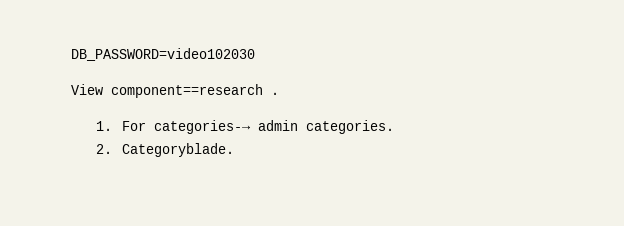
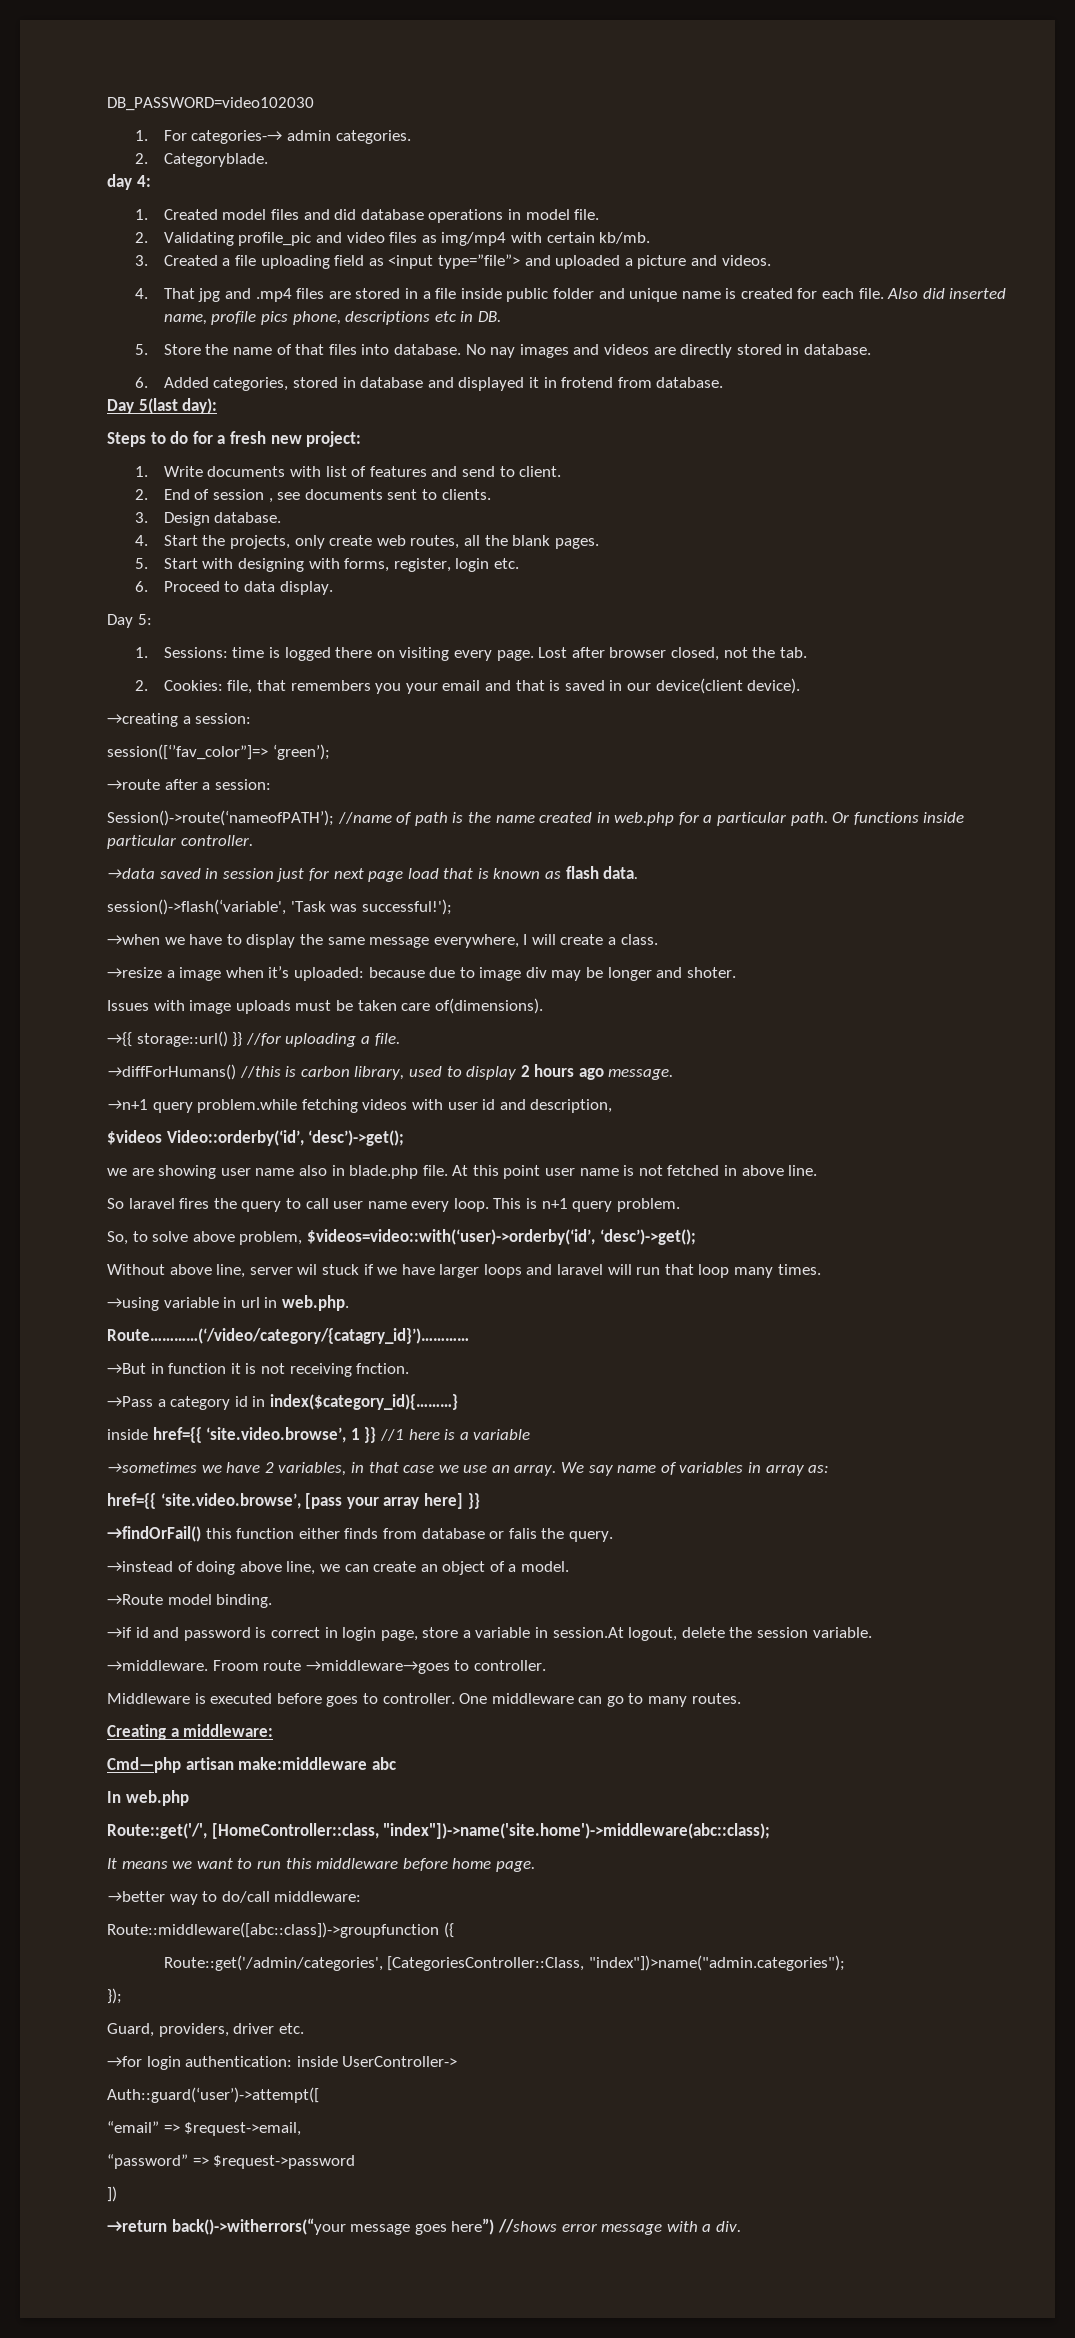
[71,84,279,98] // View component==research . -> (314, 104) none
(234, 150) none -> [107,174,151,190] [135,209,600,223] [135,232,651,246] [135,254,771,269] [135,288,1007,302] [163,311,501,325] [135,344,871,358] [135,377,724,391] [107,398,218,414] [107,431,362,447] [135,466,562,477] [135,489,491,503] [135,512,282,526] [135,535,599,549] [135,558,519,572] [135,581,333,595] [107,614,152,628] [135,647,807,661] [135,678,801,694] [107,713,252,727] [107,744,330,760] [107,779,271,790] [107,810,965,826] [107,835,253,849] [107,866,639,882] [107,899,452,915] [107,934,658,948] [107,966,736,981] [107,998,543,1014] [107,1031,400,1047] [107,1064,674,1080] [107,1099,613,1113] [107,1130,405,1146] [107,1165,818,1179] [107,1198,680,1212] [107,1229,696,1245] [107,1264,821,1278] [107,1295,349,1311] [107,1328,469,1344] [107,1363,410,1377] [107,1394,458,1410] [107,1427,531,1443] [107,1462,830,1476] [107,1493,480,1509] [107,1526,613,1542] [107,1561,570,1575] [107,1594,273,1608] [107,1627,872,1641] [107,1660,546,1674] [107,1693,741,1707] [107,1724,274,1740] [107,1757,396,1773] [107,1790,189,1806] [107,1823,771,1839] [107,1858,535,1872] [107,1891,362,1905] [107,1922,454,1938] [163,1955,846,1971] [107,1988,122,2004] [107,2023,304,2037] [107,2056,458,2070] [107,2087,319,2103] [107,2121,302,2136] [107,2154,356,2169] [107,2186,117,2202] [107,2218,741,2235] // day 4: // 1. Created model files and did database operations in model file. // 2. Validating profile_pic and video files as img/mp4 with certain kb/mb. // 3. Created a file uploading field as <input type=”file”> and uploaded a picture and videos. // 4. That jpg and .mp4 files are stored in a file inside public folder and unique name is created for each file. Also did inserted name, profile pics phone, descriptions etc in DB. // 5. Store the name of that files into database. No nay images and videos are directly stored in database. // 6. Added categories, stored in database and displayed it in frotend from database. // Day 5(last day): // Steps to do for a fresh new project: // 1. Write documents with list of features and send to client. // 2. End of session , see documents sent to clients. // 3. Design database. // 4. Start the projects, only create web routes, all the blank pages. // 5. Start with designing with forms, register, login etc. // 6. Proceed to data display. // Day 5: // 1. Sessions: time is logged there on visiting every page. Lost after browser closed, not the tab. // 2. Cookies: file, that remembers you your email and that is saved in our device(client device). // →creating a session: // session([‘’fav_color”]=> ‘green’); // →route after a session: // Session()->route(‘nameofPATH’); //name of path is the name created in web.php for a particular path. Or functions inside particular controller. // →data saved in session just for next page load that is known as flash data. // session()->flash(‘variable', 'Task was successful!'); // →when we have to display the same message everywhere, I will create a class. // →resize a image when it’s uploaded: because due to image div may be longer and shoter. // Issues with image uploads must be taken care of(dimensions). // →{{ storage::url() }} //for uploading a file. // →diffForHumans() //this is carbon library, used to display 2 hours ago message. // →n+1 query problem.while fetching videos with user id and description, // $videos Video::orderby(‘id’, ‘desc’)->get(); // we are showing user name also in blade.php file. At this point user name is not fetched in above line. // So laravel fires the query to call user name every loop. This is n+1 query problem. // So, to solve above problem, $videos=video::with(‘user)->orderby(‘id’, ‘desc’)->get(); // Without above line, server wil stuck if we have larger loops and laravel will run that loop many times. // →using variable in url in web.php. // Route…………(‘/video/category/{catagry_id}’)………… // →But in function it is not receiving fnction. // →Pass a category id in index($category_id){………} // inside href={{ ‘site.video.browse’, 1 }} //1 here is a variable // →sometimes we have 2 variables, in that case we use an array. We say name of variables in array as: // href={{ ‘site.video.browse’, [pass your array here] }} // →findOrFail() this function either finds from database or falis the query. // →instead of doing above line, we can create an object of a model. // →Route model binding. // →if id and password is correct in login page, store a variable in session.At logout, delete the session variable. // →middleware. Froom route →middleware→goes to controller. // Middleware is executed before goes to controller. One middleware can go to many routes. // Creating a middleware: // Cmd—php artisan make:middleware abc // In web.php // Route::get('/', [HomeController::class, "index"])->name('site.home')->middleware(abc::class); // It means we want to run this middleware before home page. // →better way to do/call middleware: // Route::middleware([abc::class])->groupfunction ({ // Route::get('/admin/categories', [CategoriesController::Class, "index"])>name("admin.categories"); // }); // Guard, providers, driver etc. // →for login authentication: inside UserController-> // Auth::guard(‘user’)->attempt([ // “email” => $request->email, // “password” => $request->password // ]) // →return back()->witherrors(“your message goes here”) //shows error message with a div.

